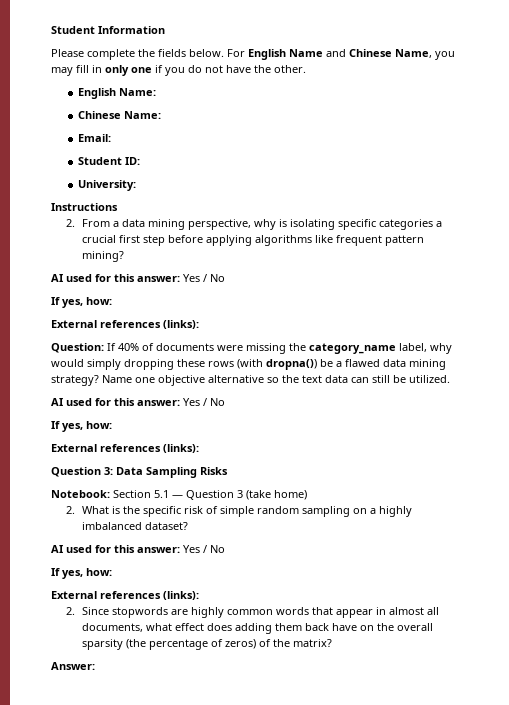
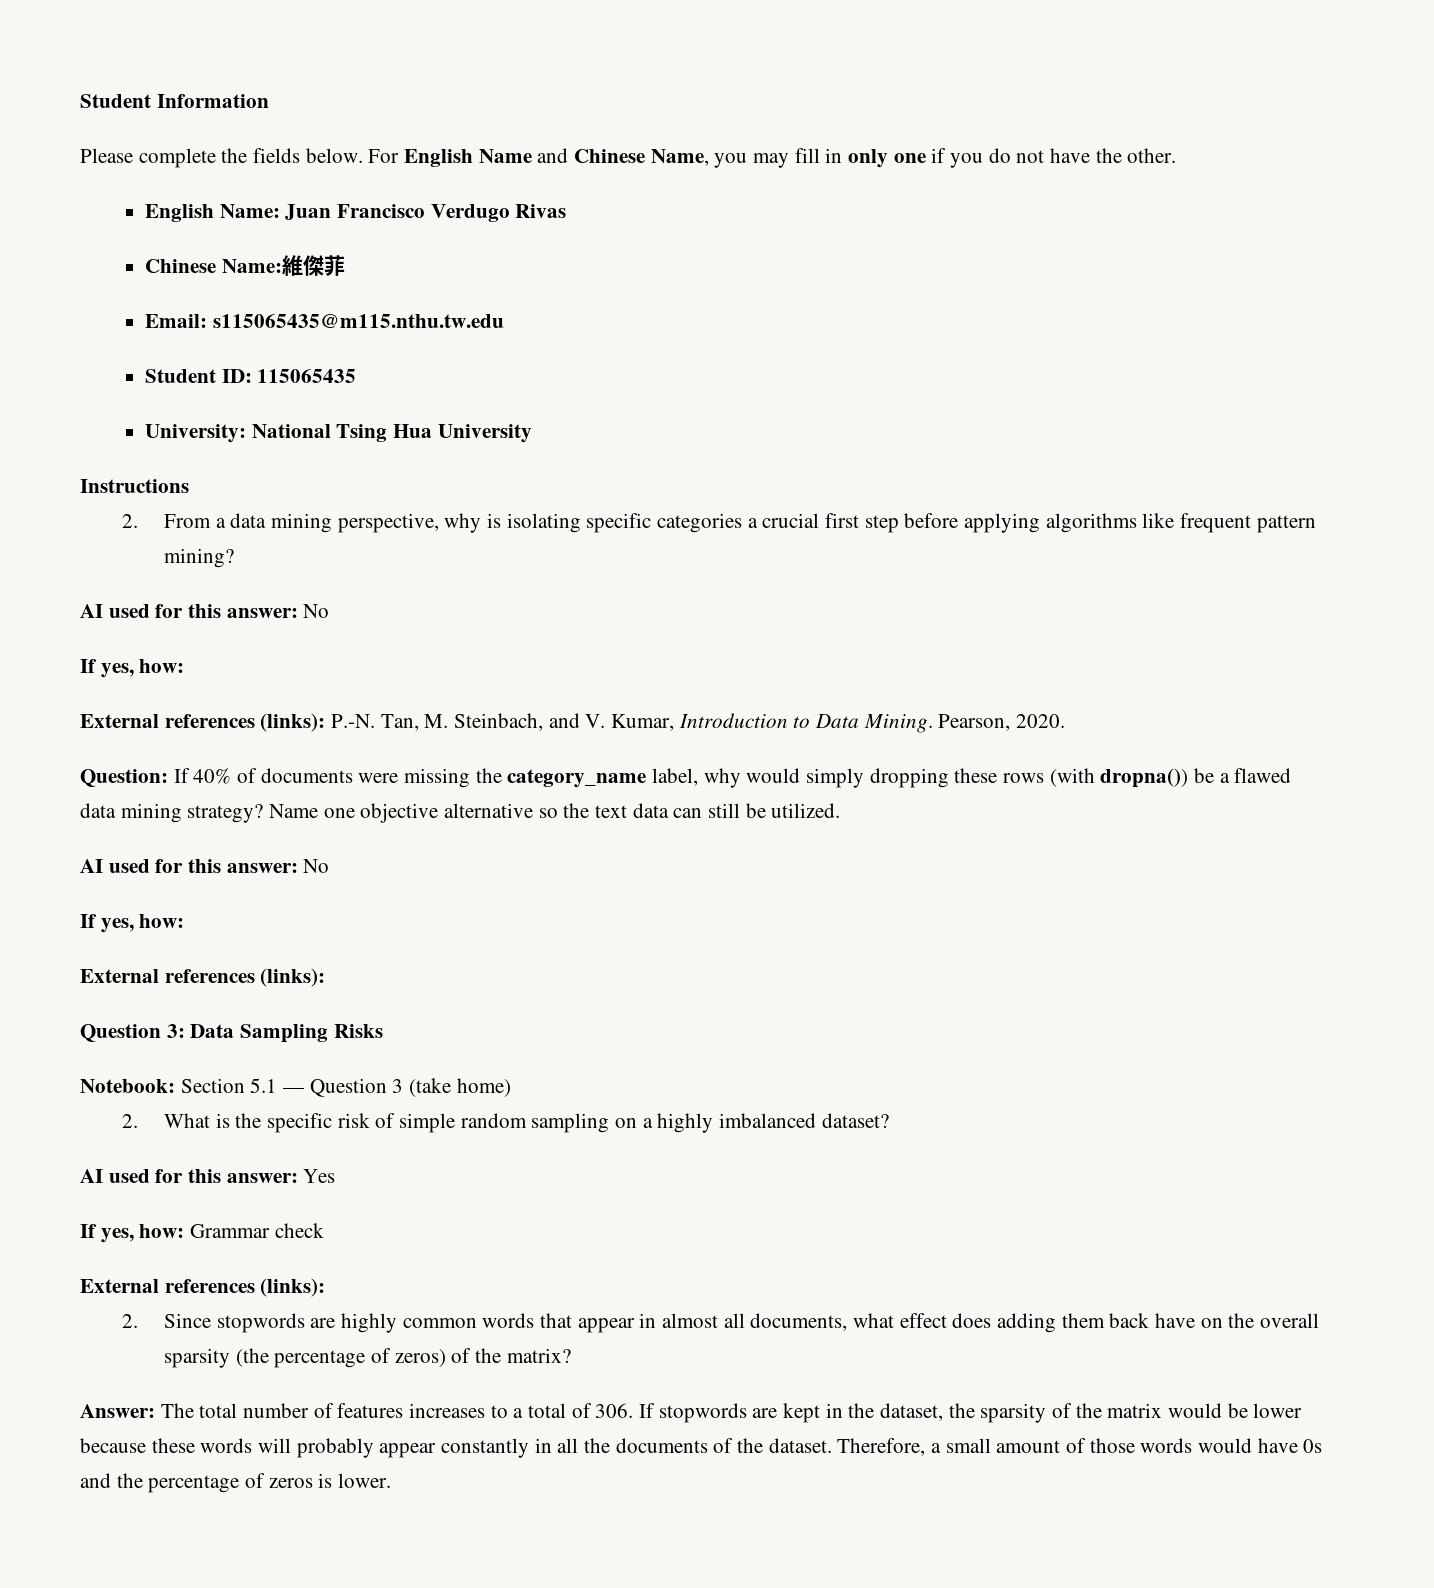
(157, 92) none -> [285,204,567,222] Juan Francisco Verdugo Rivas
(162, 115) none -> [281,255,345,276] 維傑菲
(112, 138) none -> [212,314,504,328] s115065435@m115.nthu.tw.edu
(141, 161) none -> [257,369,357,383] 115065435
(137, 185) none -> [251,424,532,443] National Tsing Hua University
[183,274,225,282] [51,297,112,308] [51,320,199,329] Yes / No // If yes, how: // External references (links): -> [303,604,330,618] [80,659,185,678] [80,713,1066,733] No // If yes, how: // External references (links): P.-N. Tan, M. Steinbach, and V. Kumar, Introduction to Data Mining. Pearson, 2020.
[183,398,207,406] Yes / -> (298, 868) none
[203,545,225,553] [51,568,112,579] / No // If yes, how: -> [80,1223,324,1243] // If yes, how: Grammar check
(95, 666) none -> [160,1403,1303,1423] [80,1438,1323,1458] [80,1473,392,1493] The total number of features increases to a total of 306. If stopwords are kept in the dataset, the sparsity of the matrix would be lower because these words will probably appear constantly in all the documents of the dataset. Therefore, a small amount of those words would have 0s and the percentage of zeros is lower.

